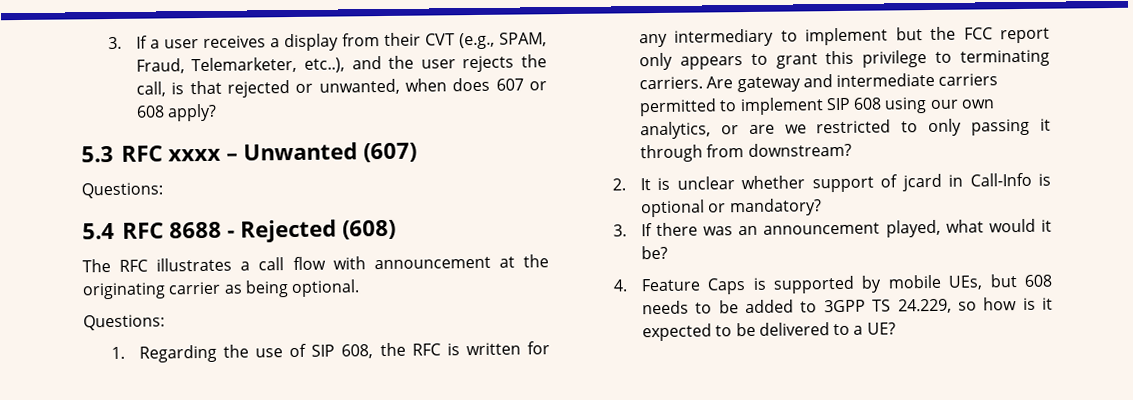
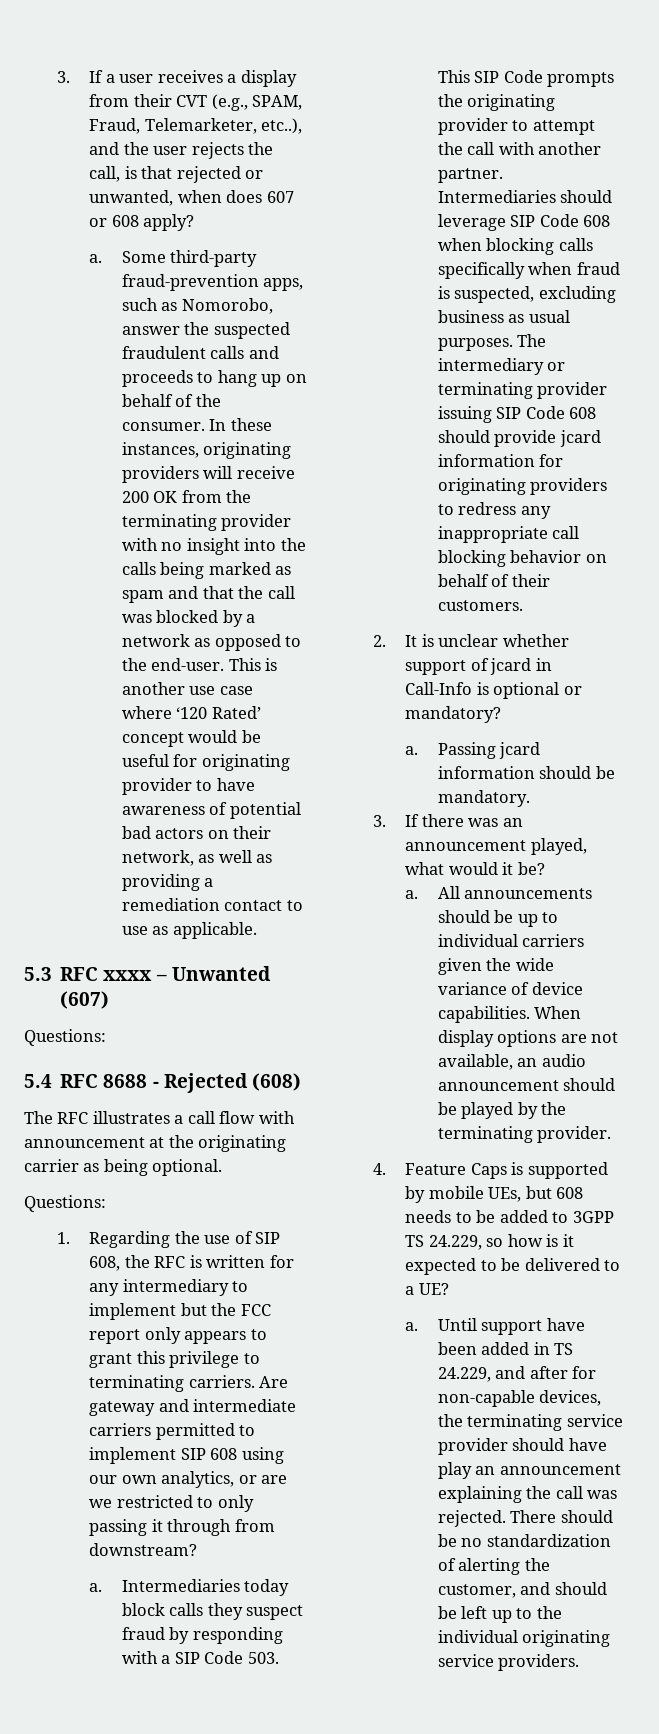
(218, 112) none -> [89,250,258,267] [121,274,304,291] [121,298,273,314] [121,322,290,339] [121,346,279,359] [121,370,307,387] [121,394,221,407] [121,418,272,431] [121,442,292,459] [121,466,295,483] [121,490,252,503] [121,514,292,531] [121,538,306,555] [121,562,292,579] [121,586,295,603] [121,610,256,627] [121,634,302,651] [121,658,278,671] [121,682,253,695] [121,706,261,719] [121,730,261,747] [121,754,290,771] [121,778,255,795] [121,802,301,819] [121,826,272,839] [121,850,273,866] [121,874,214,891] [121,898,303,911] [121,922,257,939] // a. Some third-party fraud-prevention apps, such as Nomorobo, answer the suspected fraudulent calls and proceeds to hang up on behalf of the consumer. In these instances, originating providers will receive 200 OK from the terminating provider with no insight into the calls being marked as spam and that the call was blocked by a network as opposed to the end-user. This is another use case where ‘120 Rated’ concept would be useful for originating provider to have awareness of potential bad actors on their network, as well as providing a remediation contact to use as applicable.
(852, 150) none -> [89,1579,290,1596] [121,1603,304,1620] [121,1627,283,1644] [121,1651,279,1664] [437,70,615,87] [437,94,556,111] [437,118,595,135] [437,142,602,155] [437,168,503,183] [437,190,613,203] [437,214,611,231] [437,238,593,255] [437,262,620,279] [437,286,616,303] [437,310,570,323] [437,334,547,351] [437,358,566,375] [437,382,608,399] [437,406,597,423] [437,430,601,447] [437,454,564,467] [437,478,608,495] [437,502,551,519] [437,526,580,543] [437,550,607,567] [437,574,550,587] [437,600,523,611] // a. Intermediaries today block calls they suspect fraud by responding with a SIP Code 503. This SIP Code prompts the originating provider to attempt the call with another partner. Intermediaries should leverage SIP Code 608 when blocking calls specifically when fraud is suspected, excluding business as usual purposes. The intermediary or terminating provider issuing SIP Code 608 should provide jcard information for originating providers to redress any inappropriate call blocking behavior on behalf of their customers.
(822, 207) none -> [405,742,541,759] [437,766,615,779] [437,790,530,807] // a. Passing jcard information should be mandatory.
(668, 252) none -> [405,886,593,899] [437,910,559,927] [437,934,585,947] [437,958,554,975] [437,982,583,995] [437,1006,582,1023] [437,1030,619,1047] [437,1054,586,1070] [437,1078,616,1091] [437,1102,567,1119] [437,1126,612,1143] // a. All announcements should be up to individual carriers given the wide variance of device capabilities. When display options are not available, an audio announcement should be played by the terminating provider.
(896, 328) none -> [405,1318,585,1335] [437,1342,574,1355] [437,1366,597,1382] [437,1390,602,1407] [437,1414,623,1431] [437,1438,607,1455] [437,1462,621,1479] [437,1486,618,1503] [437,1510,613,1527] [437,1534,611,1547] [437,1558,550,1575] [437,1582,607,1598] [437,1606,562,1623] [437,1630,611,1647] [437,1654,580,1671] // a. Until support have been added in TS 24.229, and after for non-capable devices, the terminating service provider should have play an announcement explaining the call was rejected. There should be no standardization of alerting the customer, and should be left up to the individual originating service providers.

